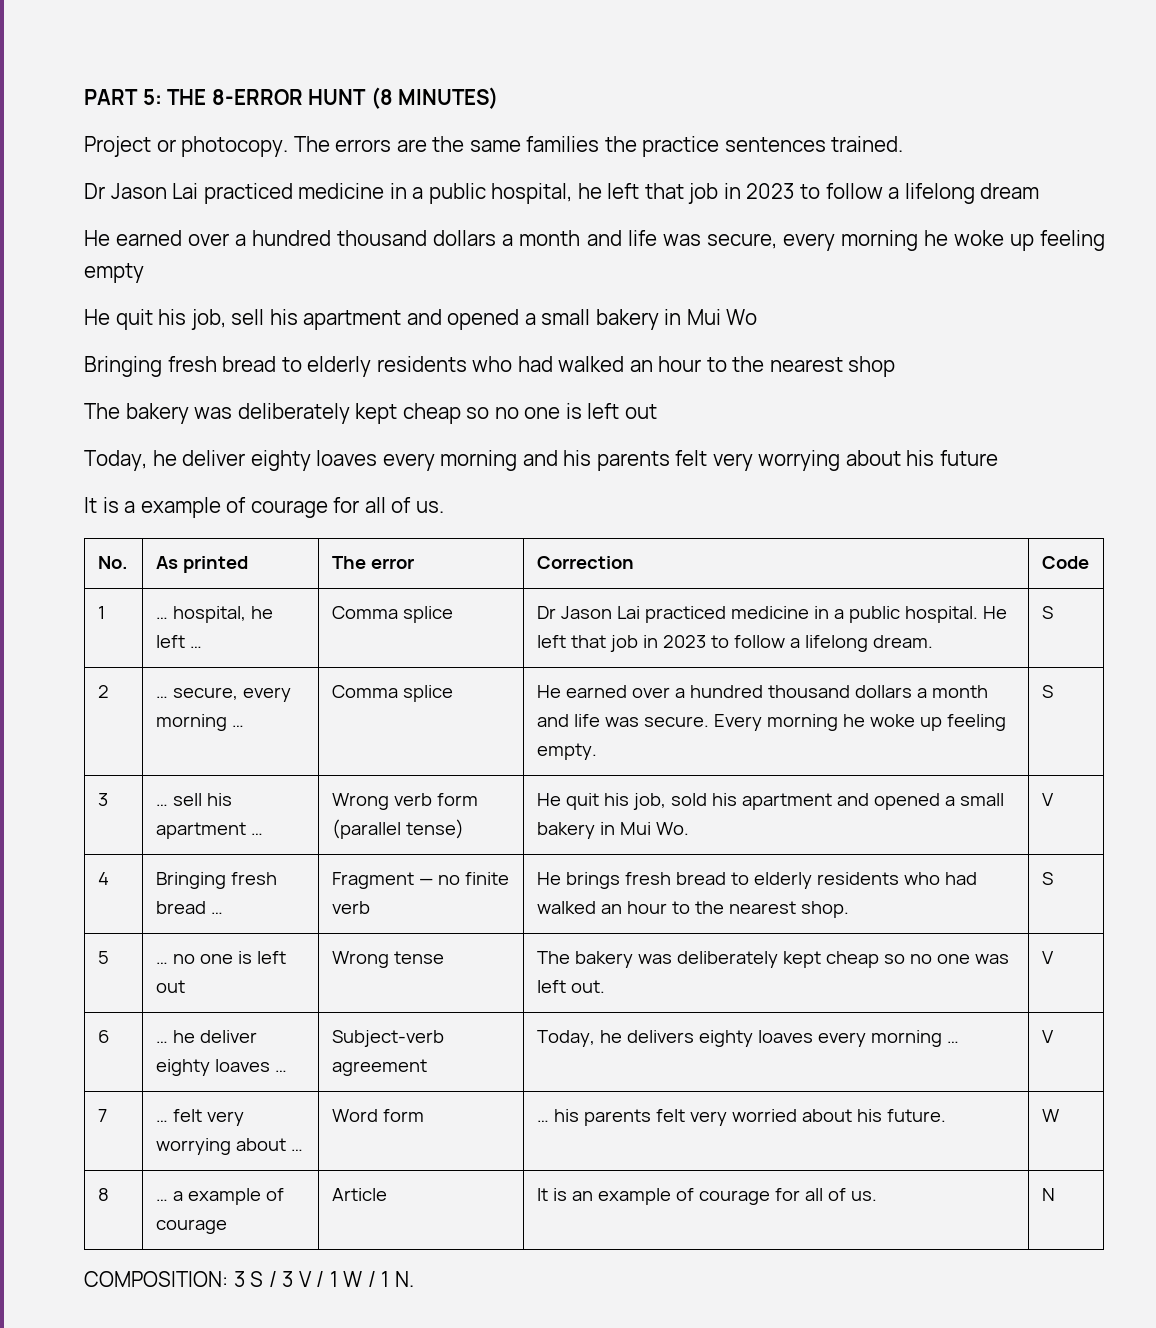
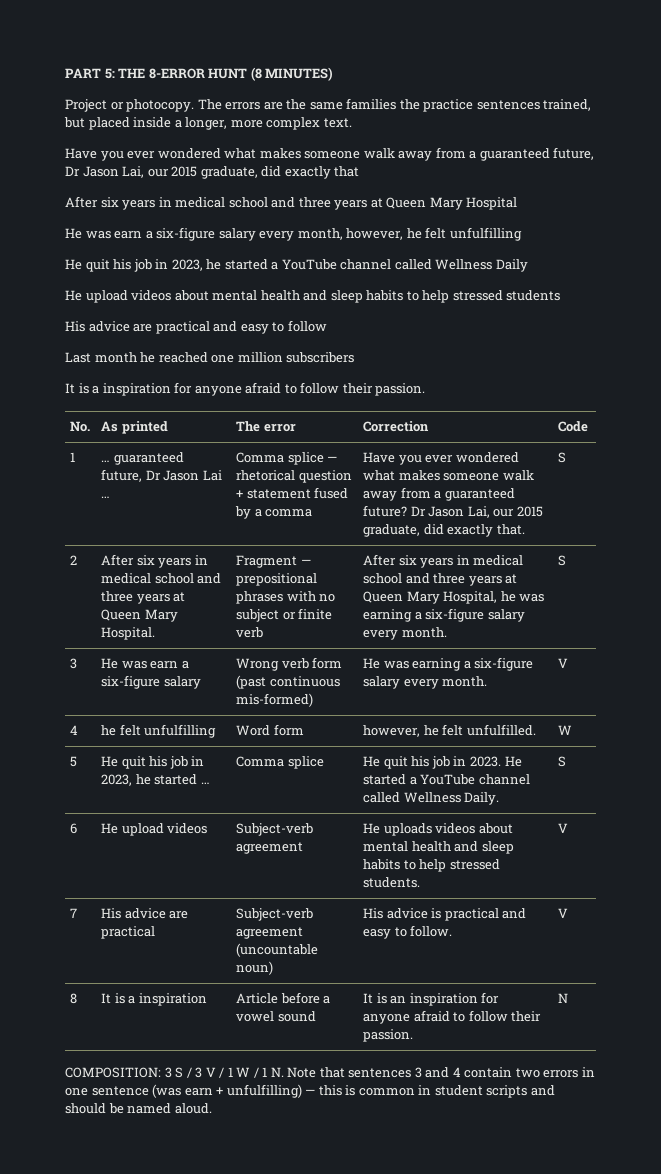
[831,136,904,152] [84,183,1040,204] [84,230,1105,251] [84,263,144,283] [84,309,758,330] [84,356,896,377] [84,403,657,424] [84,450,999,471] [84,497,444,518] trained. // Dr Jason Lai practiced medicine in a public hospital, he left that job in 2023 to follow a lifelong dream // He earned over a hundred thousand dollars a month and life was secure, every morning he woke up feeling empty // He quit his job, sell his apartment and opened a small bakery in Mui Wo // Bringing fresh bread to elderly residents who had walked an hour to the nearest shop // The bakery was deliberately kept cheap so no one is left out // Today, he deliver eighty loaves every morning and his parents felt very worrying about his future // It is a example of courage for all of us. -> [543,99,592,111] [64,117,352,130] [65,147,595,161] [65,166,360,179] [65,196,518,210] [65,227,522,241] [65,259,528,272] [65,290,561,303] [65,320,327,334] [65,352,355,363] [65,382,426,396] trained, but placed inside a longer, more complex text. // Have you ever wondered what makes someone walk away from a guaranteed future, Dr Jason Lai, our 2015 graduate, did exactly that // After six years in medical school and three years at Queen Mary Hospital // He was earn a six-figure salary every month, however, he felt unfulfilling // He quit his job in 2023, he started a YouTube channel called Wellness Daily // He upload videos about mental health and sleep habits to help stressed students // His advice are practical and easy to follow // Last month he reached one million subscribers // It is a inspiration for anyone afraid to follow their passion.
[172,606,273,623] [155,635,202,648] [331,606,453,623] [536,606,1007,623] [536,635,933,652] [1041,606,1053,619] [97,685,109,698] [155,687,291,702] [155,714,244,731] [331,685,453,702] [536,685,988,698] [536,714,1006,731] [536,743,597,760] [1041,685,1053,698] [97,793,108,806] [155,793,232,806] [155,822,263,839] [331,793,478,810] [331,819,464,839] [536,793,1004,810] [536,822,689,839] [1041,793,1054,806] [97,872,109,885] [155,872,277,889] [155,901,223,914] [331,872,509,889] [331,901,370,914] [536,872,977,889] [536,901,849,918] [1041,872,1053,885] [97,951,109,964] [155,951,286,964] [155,980,185,993] [331,951,444,968] [536,951,1009,968] [536,980,605,993] [1041,951,1054,964] [97,1030,109,1043] [155,1030,257,1043] [155,1059,287,1076] [331,1030,444,1047] [331,1059,427,1076] [536,1030,959,1047] [1041,1030,1054,1043] [97,1109,107,1122] [155,1109,244,1126] [155,1138,303,1155] [331,1109,424,1122] [536,1109,946,1126] [1041,1109,1059,1122] [97,1188,109,1201] [155,1188,284,1205] [155,1219,227,1234] [331,1188,387,1201] [536,1188,877,1205] hospital, he left … | Comma splice | Dr Jason Lai practiced medicine in a public hospital. He left that job in 2023 to follow a lifelong dream. | S // 2 | … secure, every morning … | Comma splice | He earned over a hundred thousand dollars a month and life was secure. Every morning he woke up feeling empty. | S // 3 | … sell his apartment … | Wrong verb form (parallel tense) | He quit his job, sold his apartment and opened a small bakery in Mui Wo. | V // 4 | Bringing fresh bread … | Fragment — no finite verb | He brings fresh bread to elderly residents who had walked an hour to the nearest shop. | S // 5 | … no one is left out | Wrong tense | The bakery was deliberately kept cheap so no one was left out. | V // 6 | … he deliver eighty loaves … | Subject-verb agreement | Today, he delivers eighty loaves every morning … | V // 7 | … felt very worrying about … | Word form | … his parents felt very worried about his future. | W // 8 | … a example of courage | Article | It is an example of courage for all of us. -> [113,452,184,465] [101,469,222,482] [101,496,111,498] [236,452,338,465] [236,470,352,483] [236,487,349,499] [235,506,313,519] [363,452,519,465] [363,470,534,481] [363,487,515,501] [363,505,543,518] [363,524,525,537] [558,452,567,463] [70,555,78,565] [101,554,208,568] [101,573,222,584] [101,591,186,604] [101,609,178,622] [101,627,156,640] [236,555,311,568] [236,573,318,586] [236,591,336,604] [236,608,333,622] [236,627,264,638] [363,554,524,568] [363,573,518,586] [363,591,545,604] [363,608,525,622] [363,627,447,640] [558,555,567,566] [70,658,78,669] [101,658,189,669] [101,675,201,689] [236,657,343,671] [236,675,340,689] [236,693,314,707] [363,657,534,671] [363,676,488,689] [558,658,569,668] [70,725,79,735] [101,724,217,738] [236,724,304,736] [363,724,536,737] [558,725,573,735] [70,756,78,767] [101,756,205,769] [101,774,210,786] [236,756,324,769] [363,756,522,769] [363,774,530,785] [363,792,500,805] [558,756,567,767] [70,823,78,834] [101,823,208,836] [236,823,314,836] [236,842,304,854] [363,823,513,836] [363,841,514,854] [363,859,500,872] [363,877,421,888] [558,823,569,833] [70,908,78,918] [101,908,189,919] [101,926,156,939] [236,908,314,921] [236,927,304,939] [236,943,319,957] [236,961,274,975] [363,908,527,921] [363,925,453,939] [558,908,569,918] [70,993,78,1004] [101,993,207,1006] [236,992,331,1004] [236,1011,316,1022] [363,992,500,1006] [363,1010,542,1024] [363,1029,414,1042] guaranteed future, Dr Jason Lai … | Comma splice — rhetorical question + statement fused by a comma | Have you ever wondered what makes someone walk away from a guaranteed future? Dr Jason Lai, our 2015 graduate, did exactly that. | S // 2 | After six years in medical school and three years at Queen Mary Hospital. | Fragment — prepositional phrases with no subject or finite verb | After six years in medical school and three years at Queen Mary Hospital, he was earning a six-figure salary every month. | S // 3 | He was earn a six-figure salary | Wrong verb form (past continuous mis-formed) | He was earning a six-figure salary every month. | V // 4 | he felt unfulfilling | Word form | however, he felt unfulfilled. | W // 5 | He quit his job in 2023, he started … | Comma splice | He quit his job in 2023. He started a YouTube channel called Wellness Daily. | S // 6 | He upload videos | Subject-verb agreement | He uploads videos about mental health and sleep habits to help stressed students. | V // 7 | His advice are practical | Subject-verb agreement (uncountable noun) | His advice is practical and easy to follow. | V // 8 | It is a inspiration | Article before a vowel sound | It is an inspiration for anyone afraid to follow their passion.
(414, 1279) none -> [287,1067,595,1078] [65,1084,555,1098] [65,1103,212,1114] Note that sentences 3 and 4 contain two errors in one sentence (was earn + unfulfilling) — this is common in student scripts and should be named aloud.

